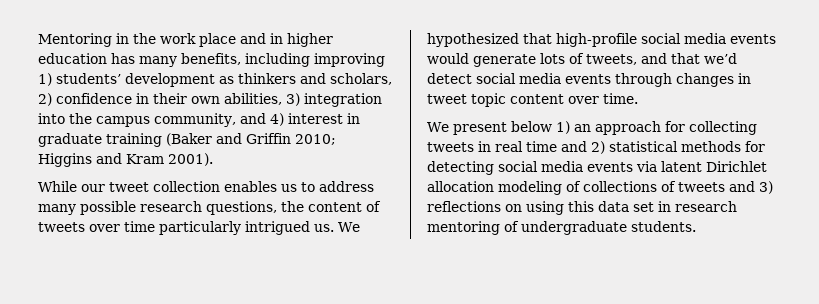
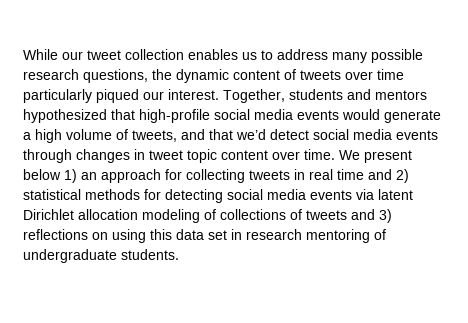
[38,33,333,47] [38,53,385,67] [38,73,392,87] [38,93,382,107] [38,113,360,127] [38,133,336,147] [38,153,213,167] Mentoring in the work place and in higher education has many benefits, including improving 1) students’ development as thinkers and scholars, 2) confidence in their own abilities, 3) integration into the campus community, and 4) interest in graduate training (Baker and Griffin 2010; Higgins and Kram 2001). // -> (23, 54) none
(304, 206) none -> [176,69,229,83] dynamic
[245,221,360,235] intrigued us. We -> [96,89,427,103] piqued our interest. Together, students and mentors
[540,53,565,64] lots -> [23,129,112,143] a high volume
(638, 98) // -> (335, 154) none

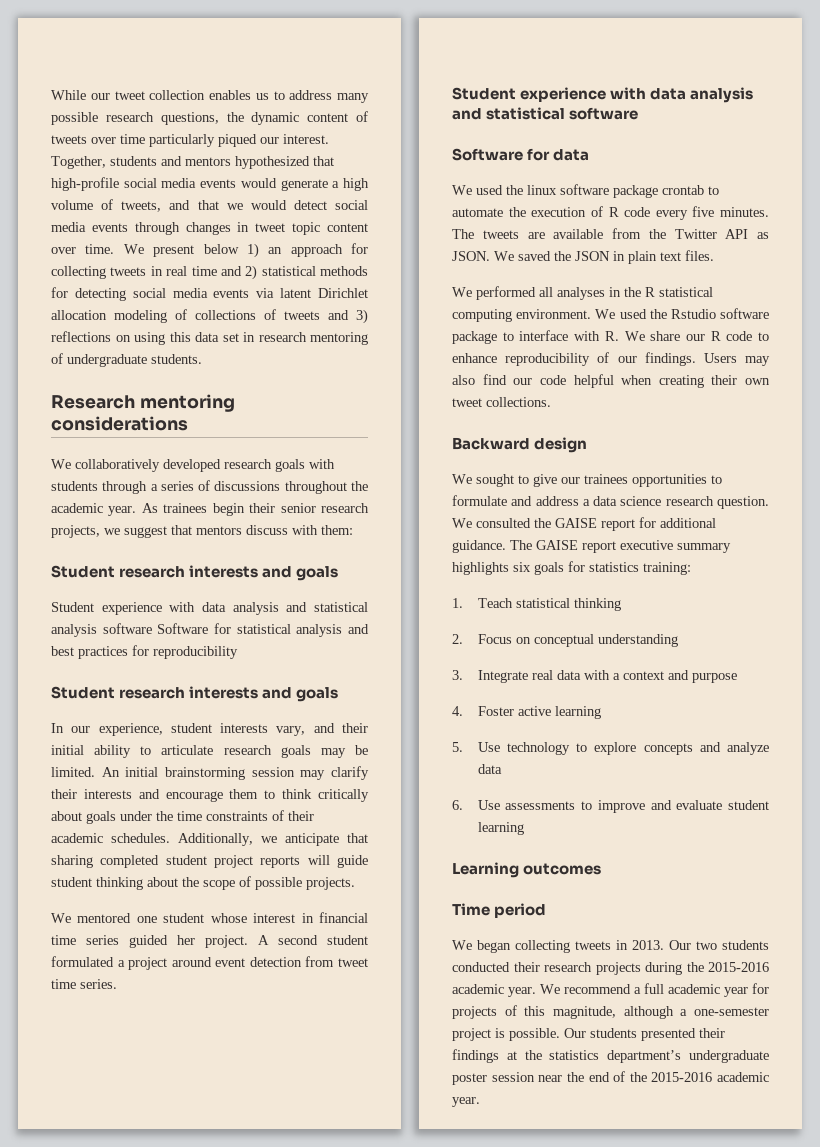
[236,129,266,140] we’d -> [226,200,287,210] we would
(179, 254) none -> [51,394,235,412] [51,416,188,431] [51,459,335,472] [51,480,368,494] [51,503,369,516] [51,525,353,538] [51,565,339,581] [51,602,368,615] [51,623,369,637] [51,645,238,659] [51,686,339,702] [51,723,368,736] [51,745,368,758] [51,766,369,780] [51,789,369,802] [51,810,314,824] [51,833,368,846] [51,855,368,868] [51,876,355,890] [51,912,368,923] [51,935,368,948] [51,956,368,970] [51,979,117,989] [452,87,754,103] [452,107,639,120] [452,148,590,161] [452,184,719,198] [452,206,769,220] [452,228,769,239] [452,250,714,264] [452,286,713,300] [452,308,769,322] [452,330,769,344] [452,352,770,366] [452,374,770,388] [452,397,551,407] [452,437,588,453] [452,474,722,487] [452,495,769,509] [452,517,716,531] [452,540,731,553] [452,561,691,575] [452,598,621,611] [452,634,678,647] [452,670,737,683] [452,706,601,719] [452,742,769,755] [477,764,502,774] [452,800,769,813] [477,822,524,835] [452,862,602,878] [452,903,547,918] [452,940,769,953] [452,962,769,975] [452,983,769,997] [452,1005,769,1019] [452,1028,725,1041] [452,1049,769,1063] [452,1071,769,1085] [452,1097,480,1107] // Research mentoring considerations // We collaboratively developed research goals with students through a series of discussions throughout the academic year. As trainees begin their senior research projects, we suggest that mentors discuss with them: // Student research interests and goals // Student experience with data analysis and statistical analysis software Software for statistical analysis and best practices for reproducibility // Student research interests and goals // In our experience, student interests vary, and their initial ability to articulate research goals may be limited. An initial brainstorming session may clarify their interests and encourage them to think critically about goals under the time constraints of their academic schedules. Additionally, we anticipate that sharing completed student project reports will guide student thinking about the scope of possible projects. // We mentored one student whose interest in financial time series guided her project. A second student formulated a project around event detection from tweet time series. // Student experience with data analysis and statistical software // Software for data // We used the linux software package crontab to automate the execution of R code every five minutes. The tweets are available from the Twitter API as JSON. We saved the JSON in plain text files. // We performed all analyses in the R statistical computing environment. We used the Rstudio software package to interface with R. We share our R code to enhance reproducibility of our findings. Users may also find our code helpful when creating their own tweet collections. // Backward design // We sought to give our trainees opportunities to formulate and address a data science research question. We consulted the GAISE report for additional guidance. The GAISE report executive summary highlights six goals for statistics training: // 1. Teach statistical thinking // 2. Focus on conceptual understanding // 3. Integrate real data with a context and purpose // 4. Foster active learning // 5. Use technology to explore concepts and analyze data // 6. Use assessments to improve and evaluate student learning // Learning outcomes // Time period // We began collecting tweets in 2013. Our two students conducted their research projects during the 2015-2016 academic year. We recommend a full academic year for projects of this magnitude, although a one-semester project is possible. Our students presented their findings at the statistics department’s undergraduate poster session near the end of the 2015-2016 academic year.

